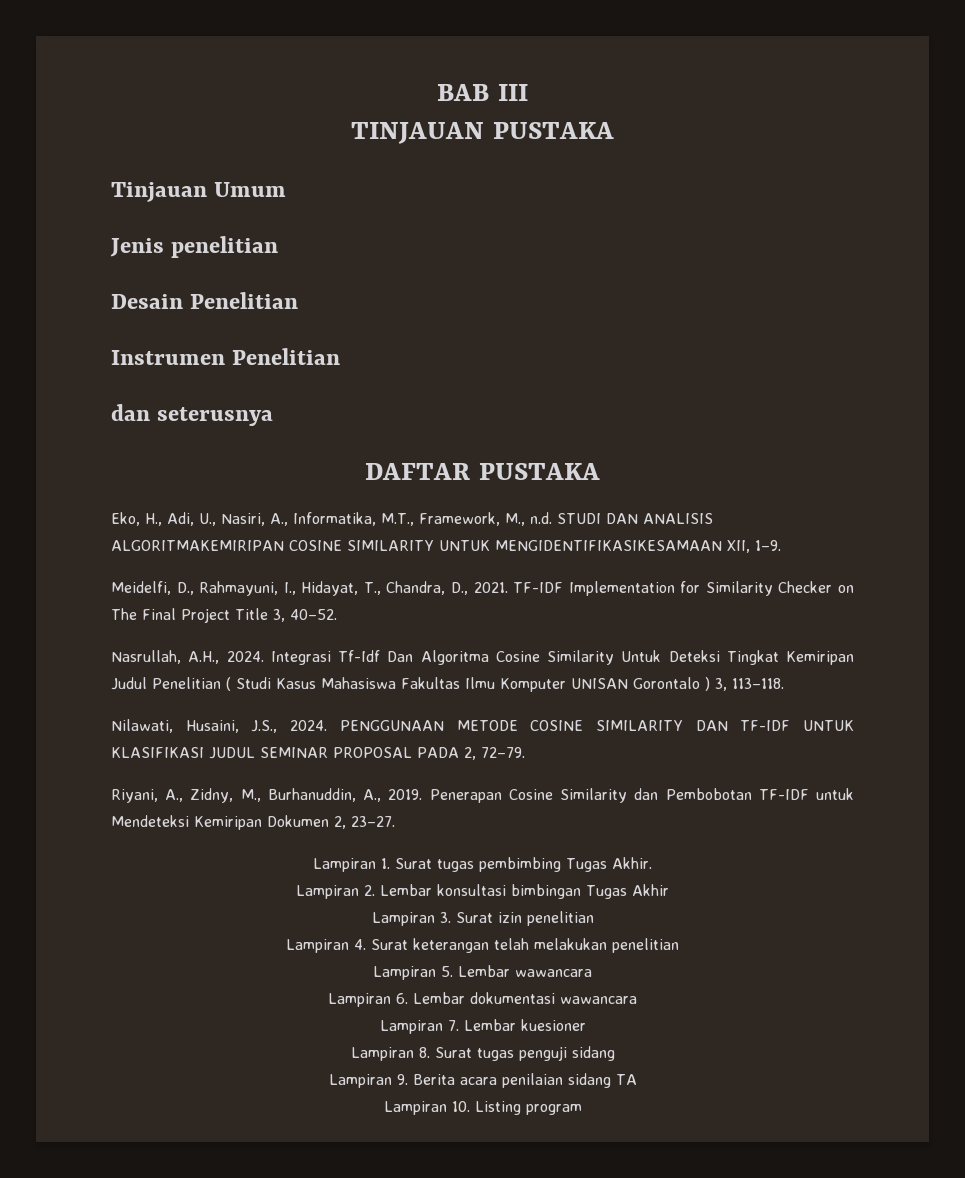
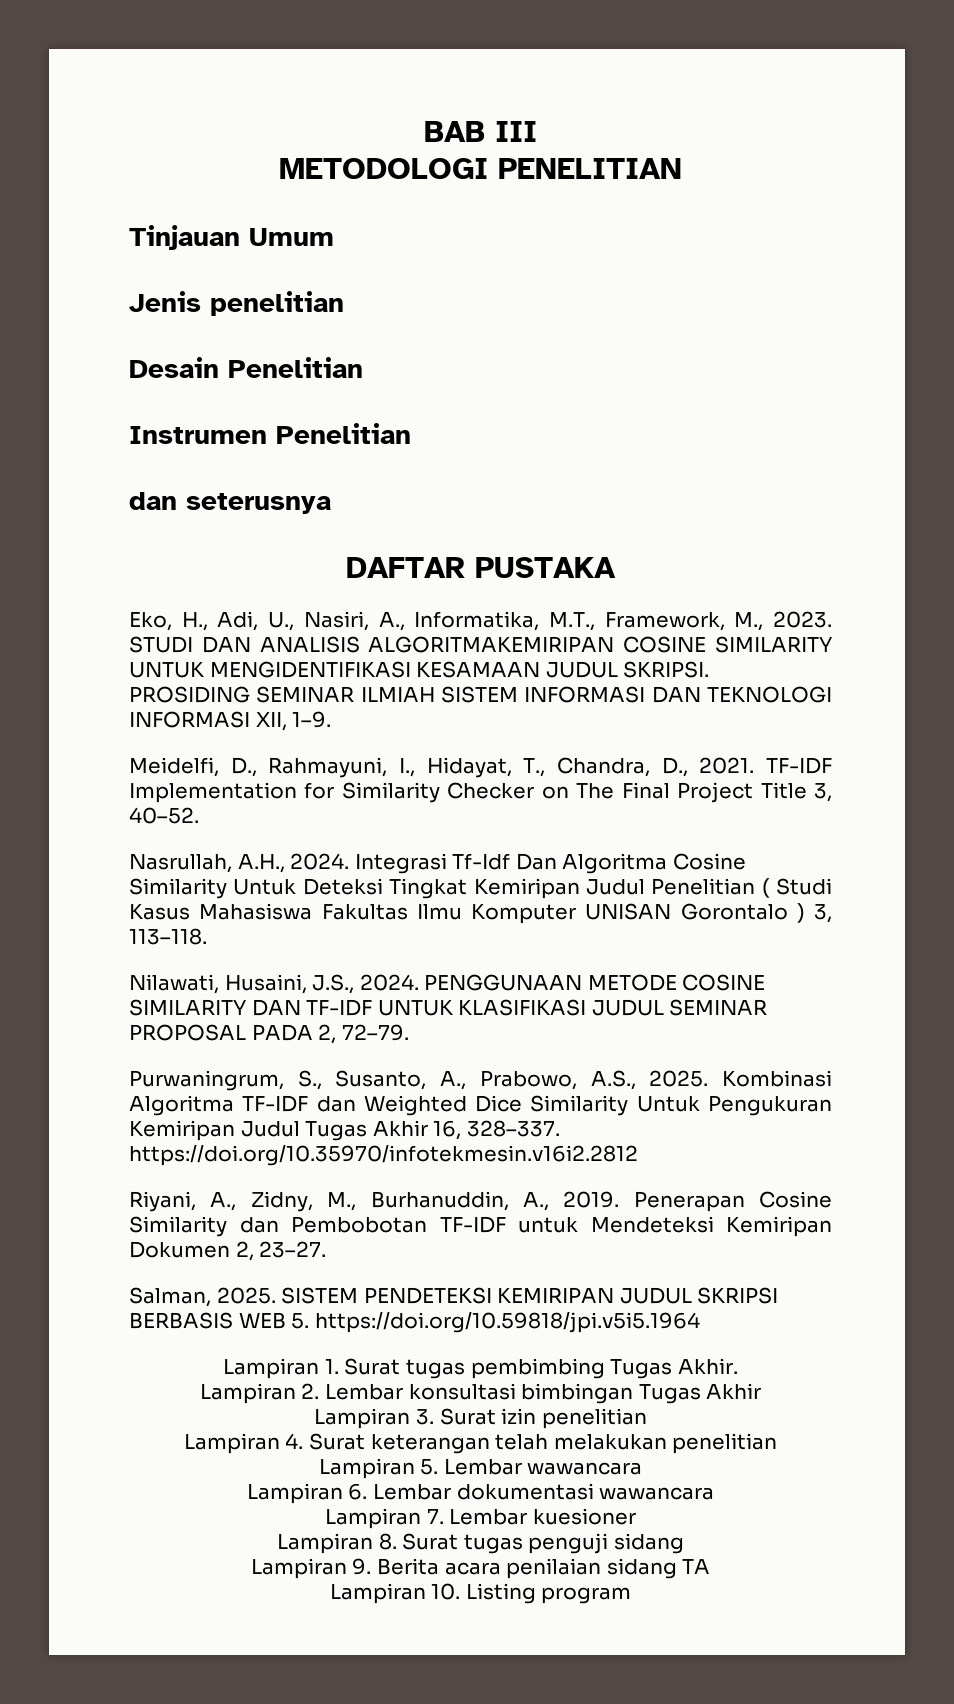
[351,122,614,144] TINJAUAN PUSTAKA -> [279,158,682,179] METODOLOGI PENELITIAN
[529,512,552,524] n.d. -> [773,611,832,628] 2023.
[495,540,722,551] MENGIDENTIFIKASIKESAMAAN -> [209,661,710,678] [129,686,832,703] [129,711,250,728] MENGIDENTIFIKASI KESAMAAN JUDUL SKRIPSI. PROSIDING SEMINAR ILMIAH SISTEM INFORMASI DAN TEKNOLOGI INFORMASI
(525, 752) none -> [129,1070,832,1091] [129,1095,832,1116] [129,1120,560,1141] [129,1145,638,1166] // Purwaningrum, S., Susanto, A., Prabowo, A.S., 2025. Kombinasi Algoritma TF-IDF dan Weighted Dice Similarity Untuk Pengukuran Kemiripan Judul Tugas Akhir 16, 328–337. https://doi.org/10.35970/infotekmesin.v16i2.2812
(395, 821) none -> [129,1287,779,1307] [129,1312,700,1333] // Salman, 2025. SISTEM PENDETEKSI KEMIRIPAN JUDUL SKRIPSI BERBASIS WEB 5. https://doi.org/10.59818/jpi.v5i5.1964

